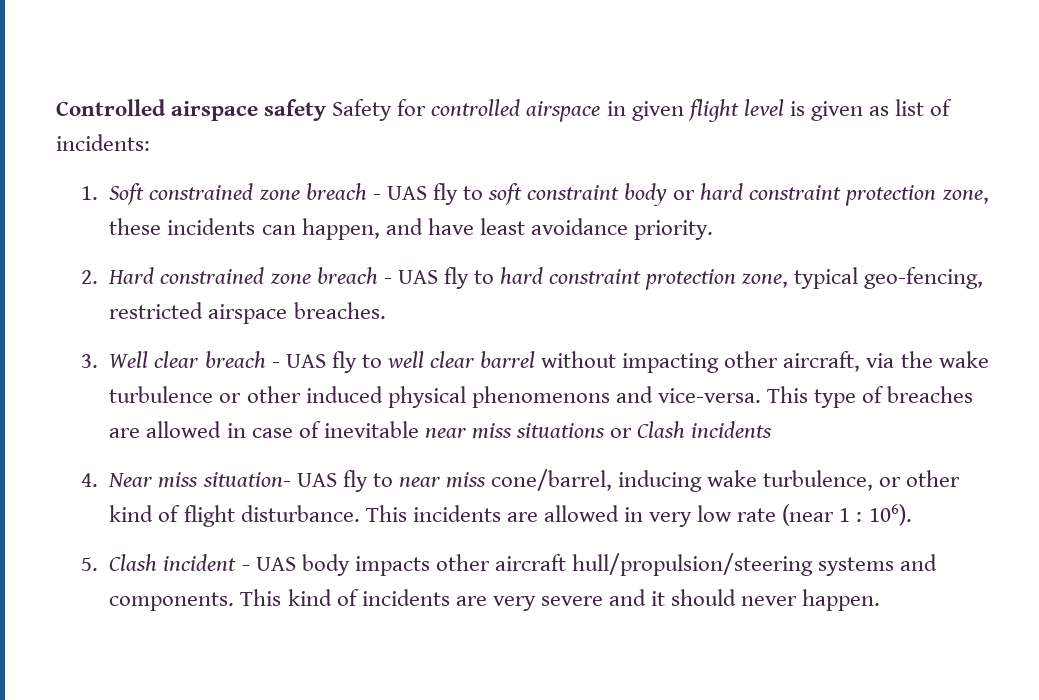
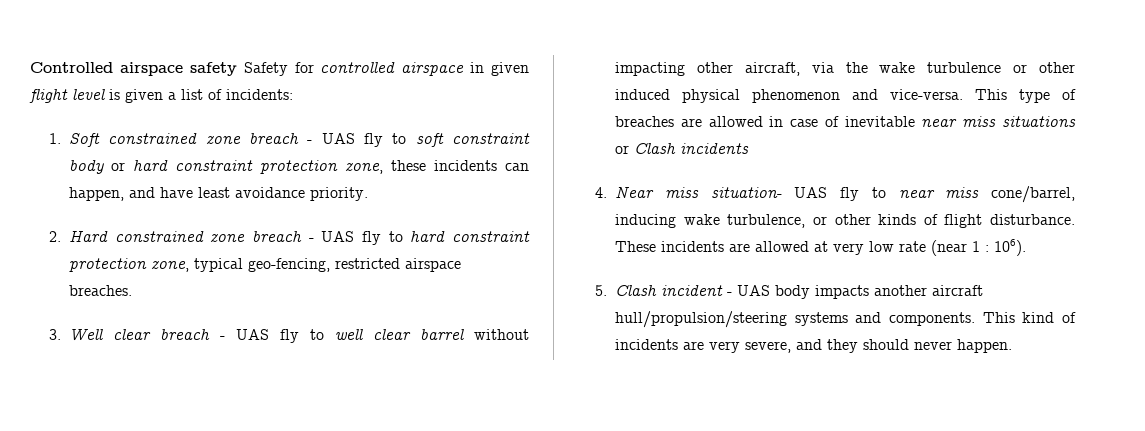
[868,106,889,116] as -> [168,92,176,100] a
[471,386,610,408] phenomenons -> [752,89,841,103] phenomenon
[109,505,154,522] kind -> [878,214,917,225] kinds
[365,505,407,522] This -> [615,241,657,252] These
[623,507,643,522] in -> [814,241,829,252] at
[435,554,490,571] other -> [874,285,928,296] another
[540,589,666,606] severe and it -> [745,339,859,353] severe, and they

